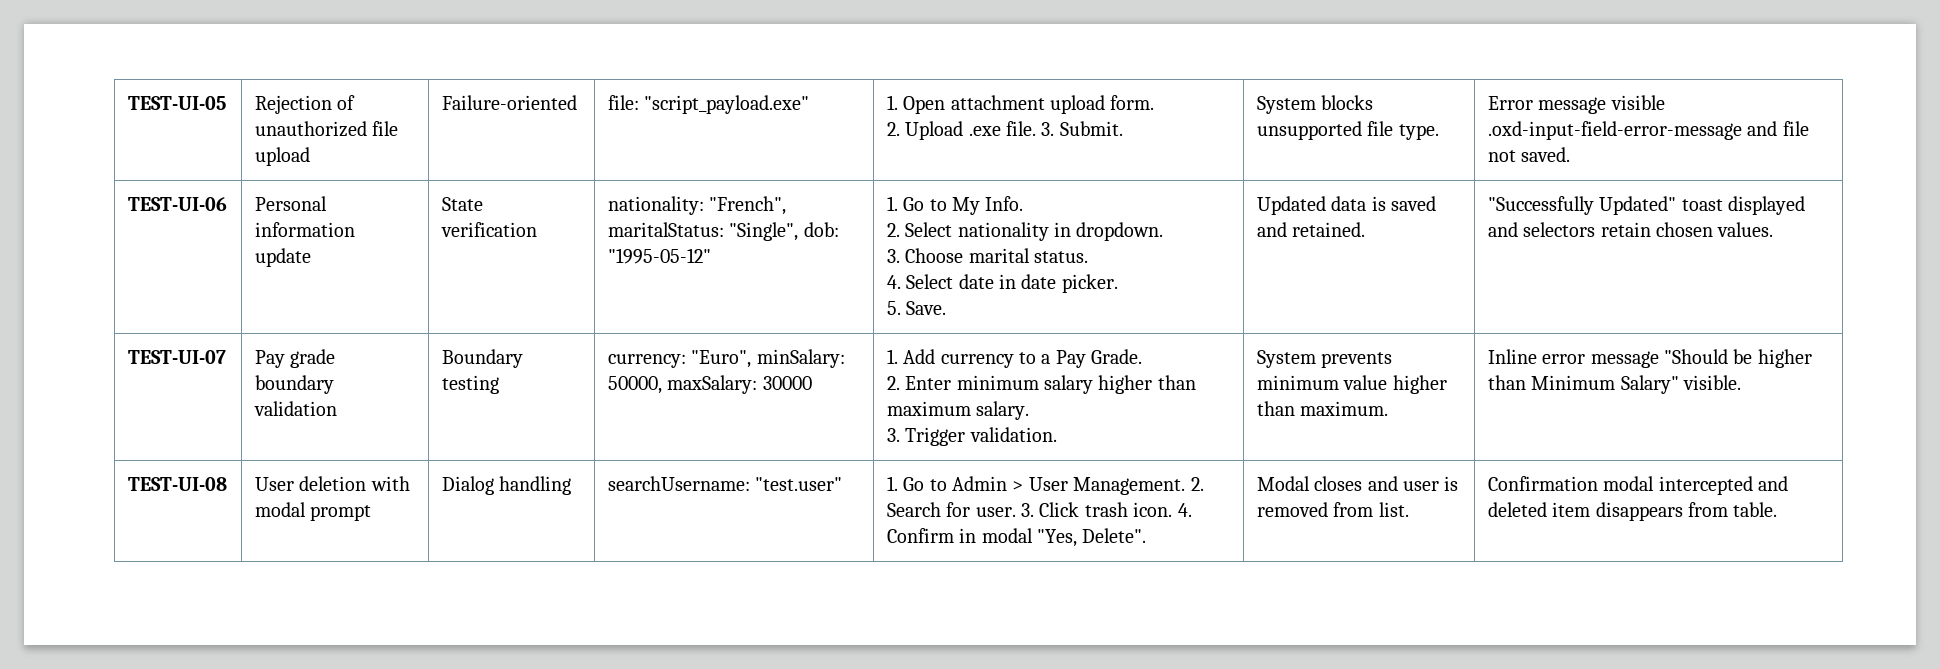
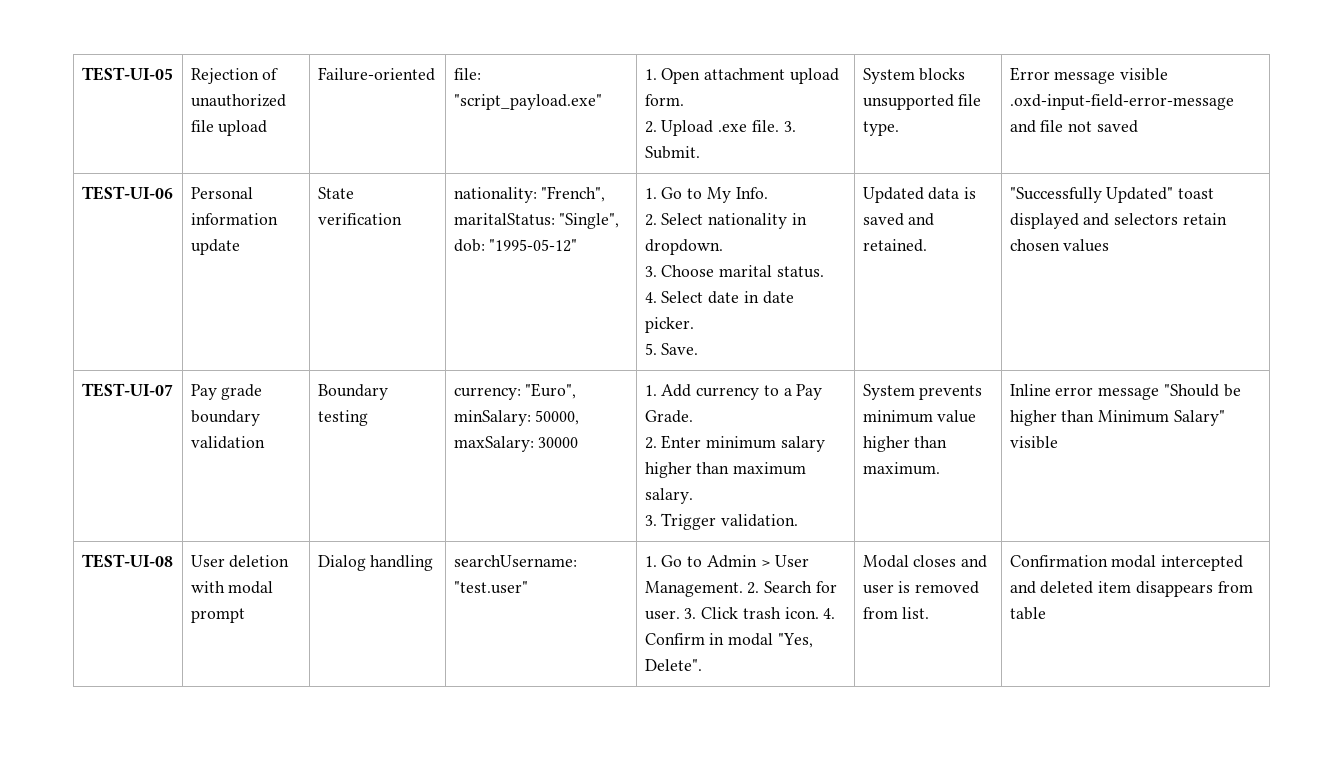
[1521,147,1571,162] saved. -> [1096,120,1138,133] saved
[1717,222,1774,237] values. -> [1063,239,1110,252] values
[1682,375,1741,390] visible. -> [1009,436,1058,449] visible
[1733,502,1778,517] table. -> [1009,607,1046,620] table

